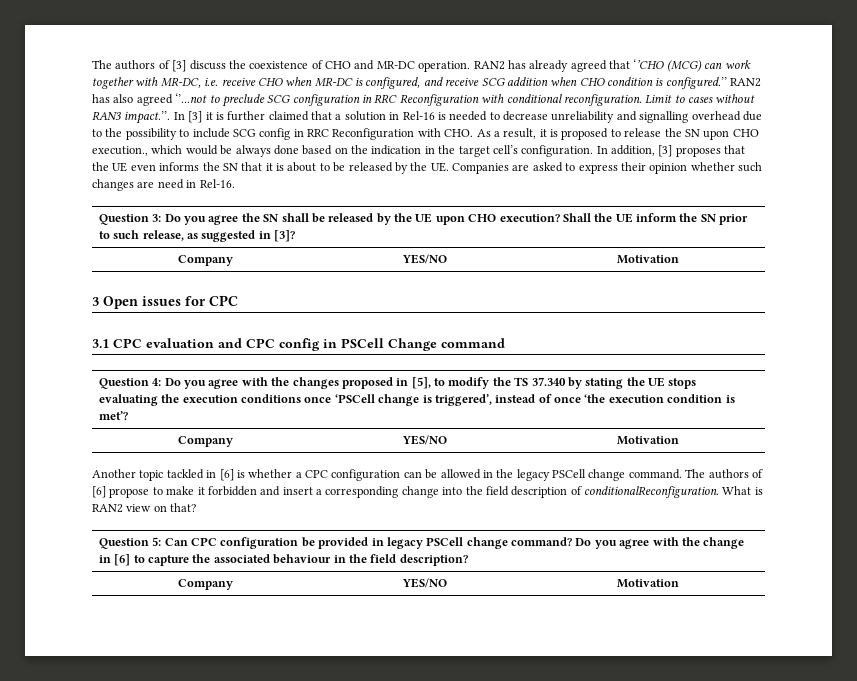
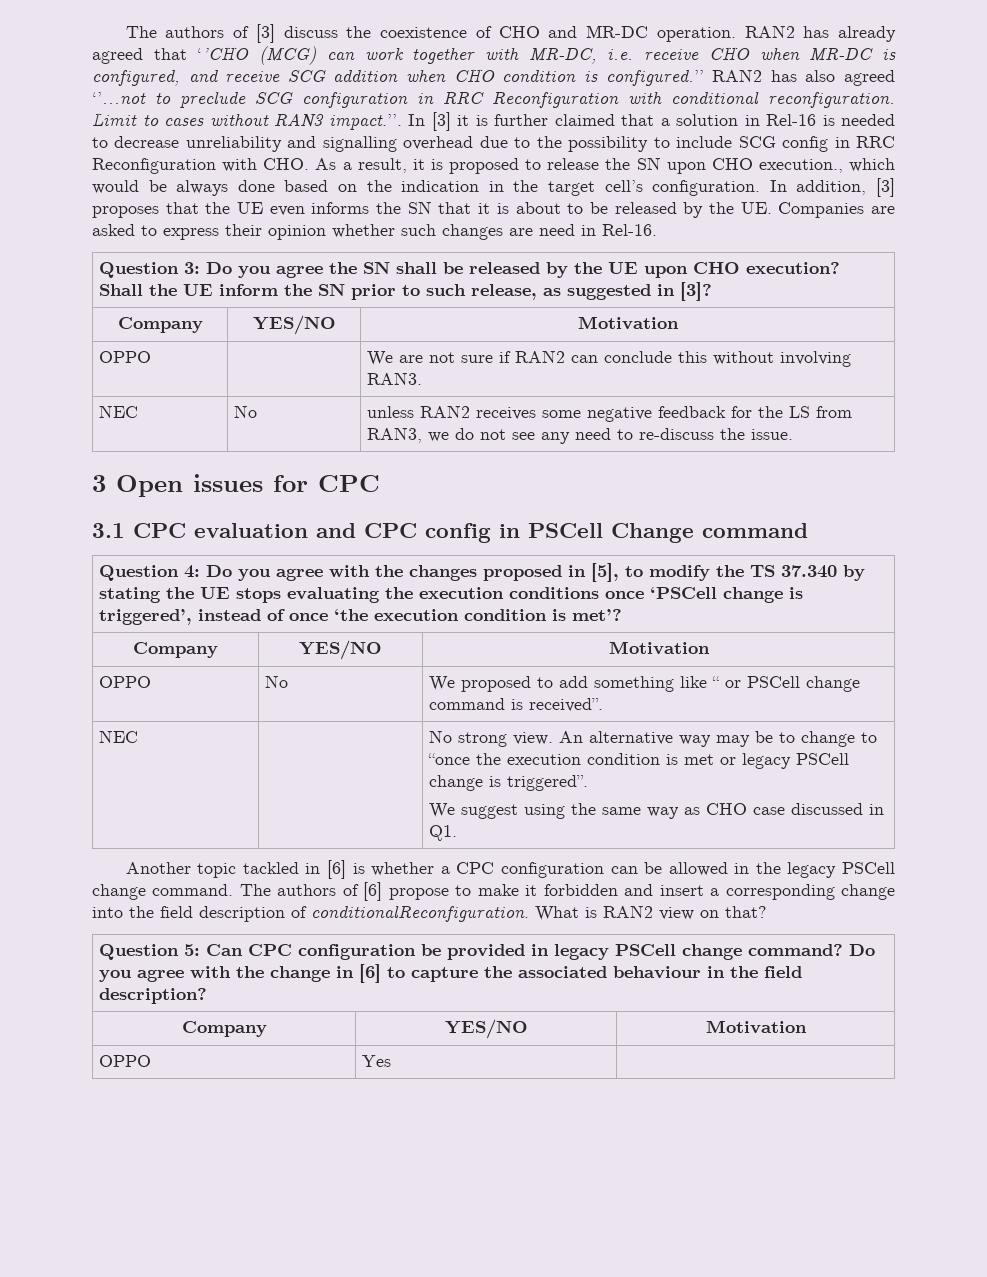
(679, 259) none -> [99,351,152,363] [367,350,852,367] [367,372,423,385] [99,405,139,418] [234,405,258,418] [367,405,853,422] [367,427,794,444] // OPPO | | We are not sure if RAN2 can conclude this without involving RAN3. // NEC | No | unless RAN2 receives some negative feedback for the LS from RAN3, we do not see any need to re-discuss the issue.
(679, 440) none -> [99,676,152,688] [265,675,289,688] [429,676,861,692] [429,698,604,712] [99,730,139,743] [429,730,878,747] [428,753,850,769] [429,775,589,791] [429,803,885,819] [429,825,458,841] // OPPO | No | We proposed to add something like “ or PSCell change command is received”. // NEC | | No strong view. An alternative way may be to change to “once the execution condition is met or legacy PSCell change is triggered”. // We suggest using the same way as CHO case discussed in Q1.
(679, 583) none -> [99,1055,152,1067] [362,1055,392,1067] // OPPO | Yes |

